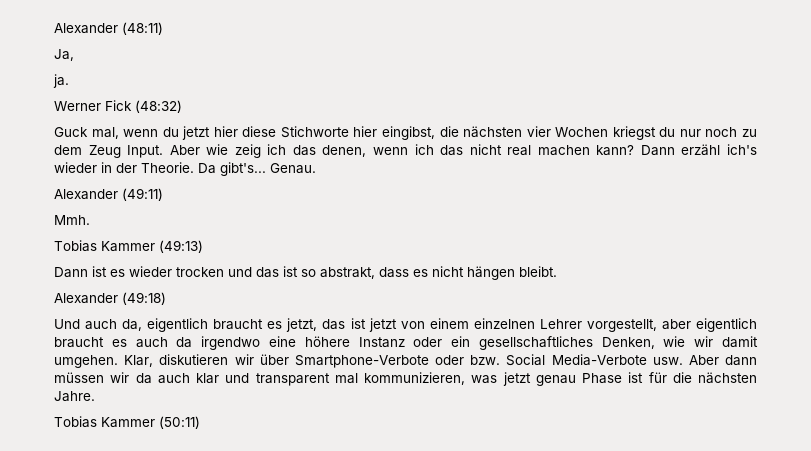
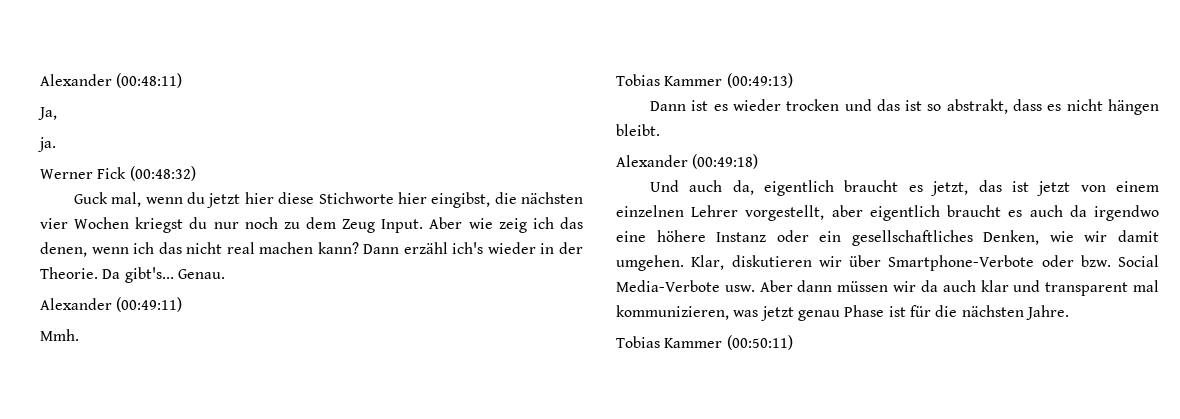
[54,22,163,35] Alexander (48:11) -> [40,73,183,88] Alexander (00:48:11)
[135,100,182,113] (48:32) -> [129,166,196,181] (00:48:32)
[122,188,163,201] (49:11) -> [116,297,183,312] (00:49:11)
[159,240,203,253] (49:13) -> [726,73,793,88] (00:49:13)
[122,292,166,305] (49:18) -> [692,154,759,169] (00:49:18)
[159,416,200,429] (50:11) -> [726,335,793,350] (00:50:11)

